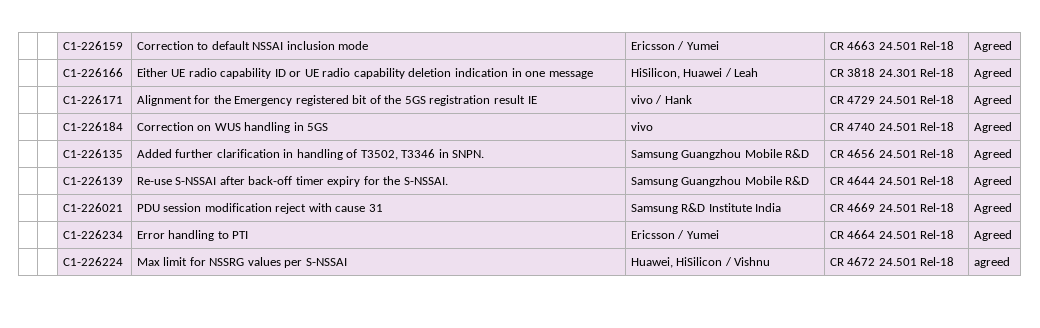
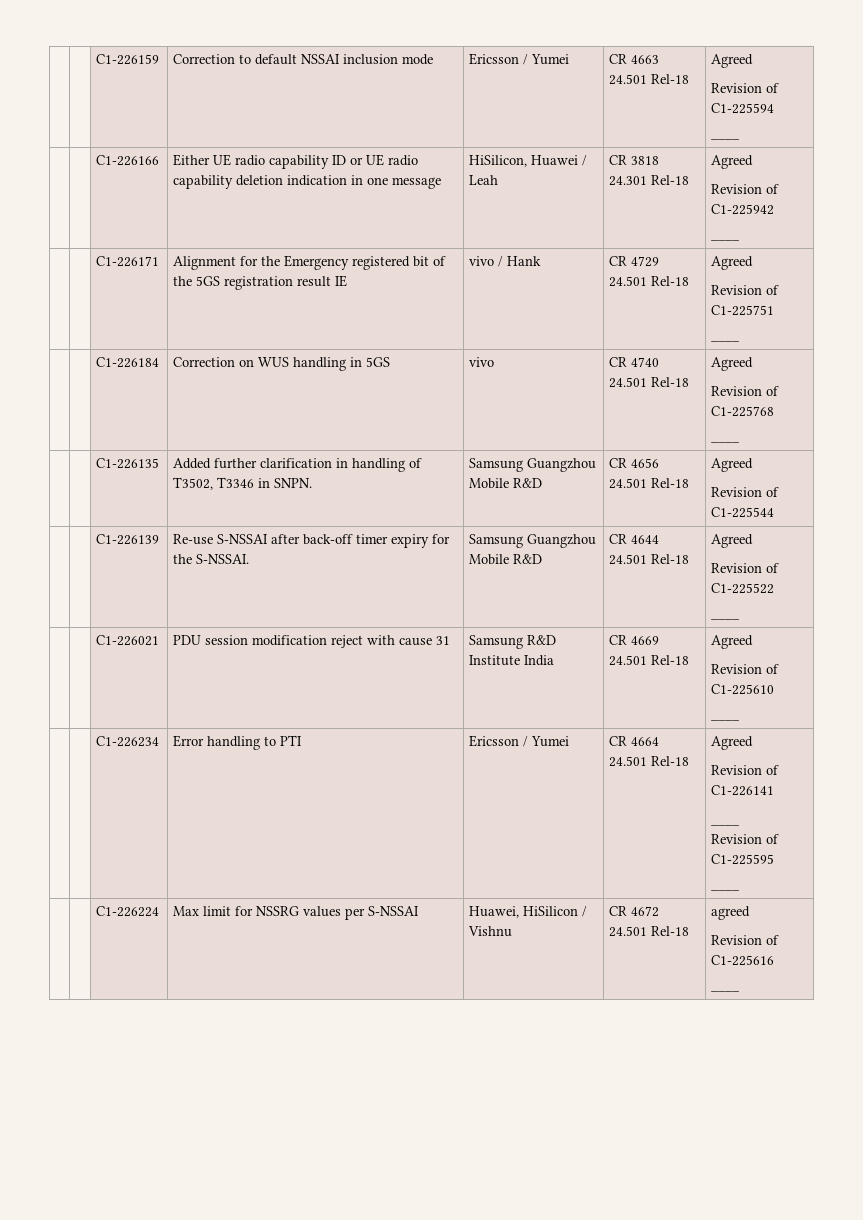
(1012, 46) none -> [711,83,780,93] [711,103,775,114] [711,138,741,140] // Revision of C1-225594 // ____
(1012, 73) none -> [711,184,780,194] [711,204,775,215] [711,239,741,241] // Revision of C1-225942 // ____
(1012, 100) none -> [711,285,780,295] [711,305,775,316] [711,340,741,342] // Revision of C1-225751 // ____
(1012, 127) none -> [711,386,780,396] [711,406,775,417] [711,441,741,443] // Revision of C1-225768 // ____
(1012, 154) none -> [711,487,780,497] [711,507,775,518] // Revision of C1-225544
(1012, 181) none -> [711,563,780,573] [711,583,775,594] [711,618,741,620] // Revision of C1-225522 // ____
(1012, 208) none -> [711,664,780,674] [711,684,775,695] [711,719,741,721] // Revision of C1-225610 // ____
(1012, 235) none -> [711,765,780,775] [711,785,775,796] [711,824,741,826] [711,834,780,844] [711,854,775,865] [711,889,741,891] // Revision of C1-226141 // ____ // Revision of C1-225595 // ____
(1010, 262) none -> [711,935,780,945] [711,955,775,966] [711,990,741,992] // Revision of C1-225616 // ____

